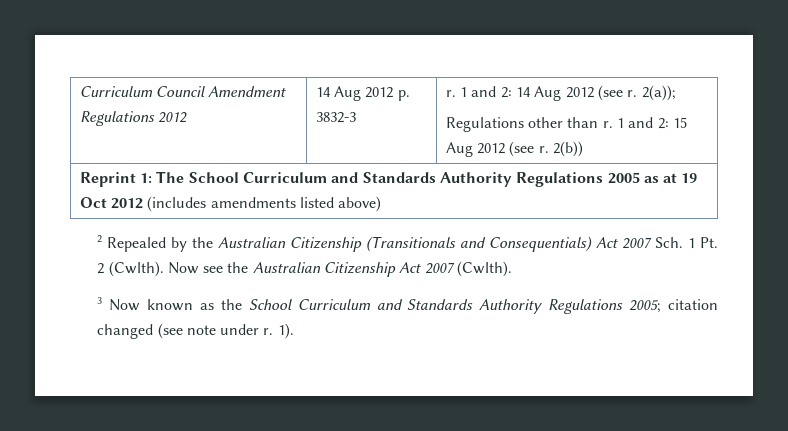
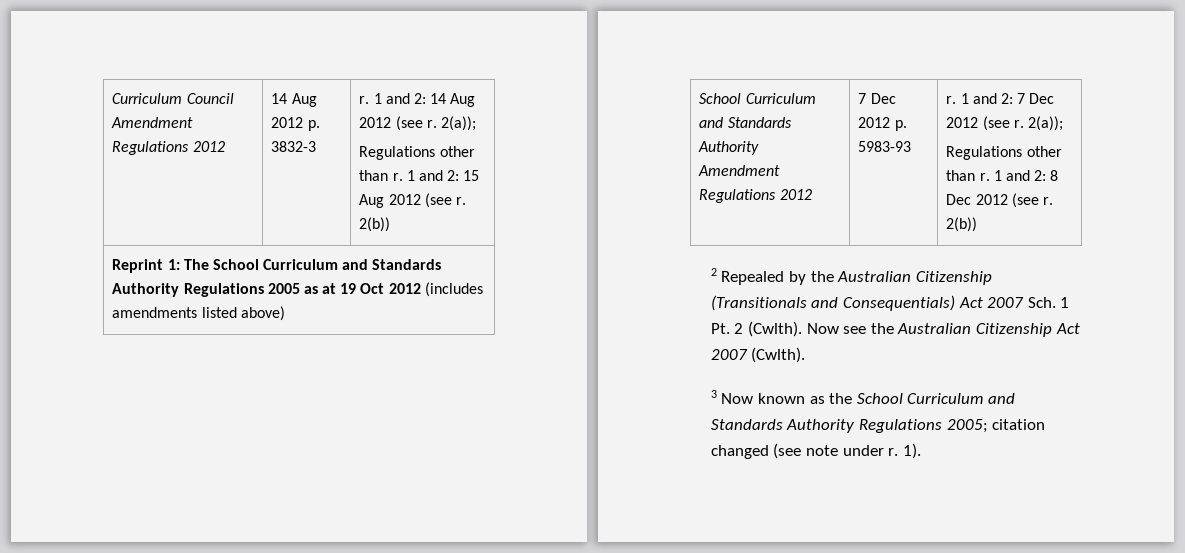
(382, 204) none -> [699,93,816,104] [699,117,792,128] [698,141,760,155] [698,165,781,176] [699,189,812,203] [858,93,896,104] [858,117,907,131] [858,141,912,152] [946,93,1055,104] [946,116,1063,131] [946,146,1062,160] [946,170,1059,181] [946,193,1053,208] [946,217,978,232] // School Curriculum and Standards Authority Amendment Regulations 2012 | 7 Dec 2012 p. 5983-93 | r. 1 and 2: 7 Dec 2012 (see r. 2(a)); // Regulations other than r. 1 and 2: 8 Dec 2012 (see r. 2(b))

